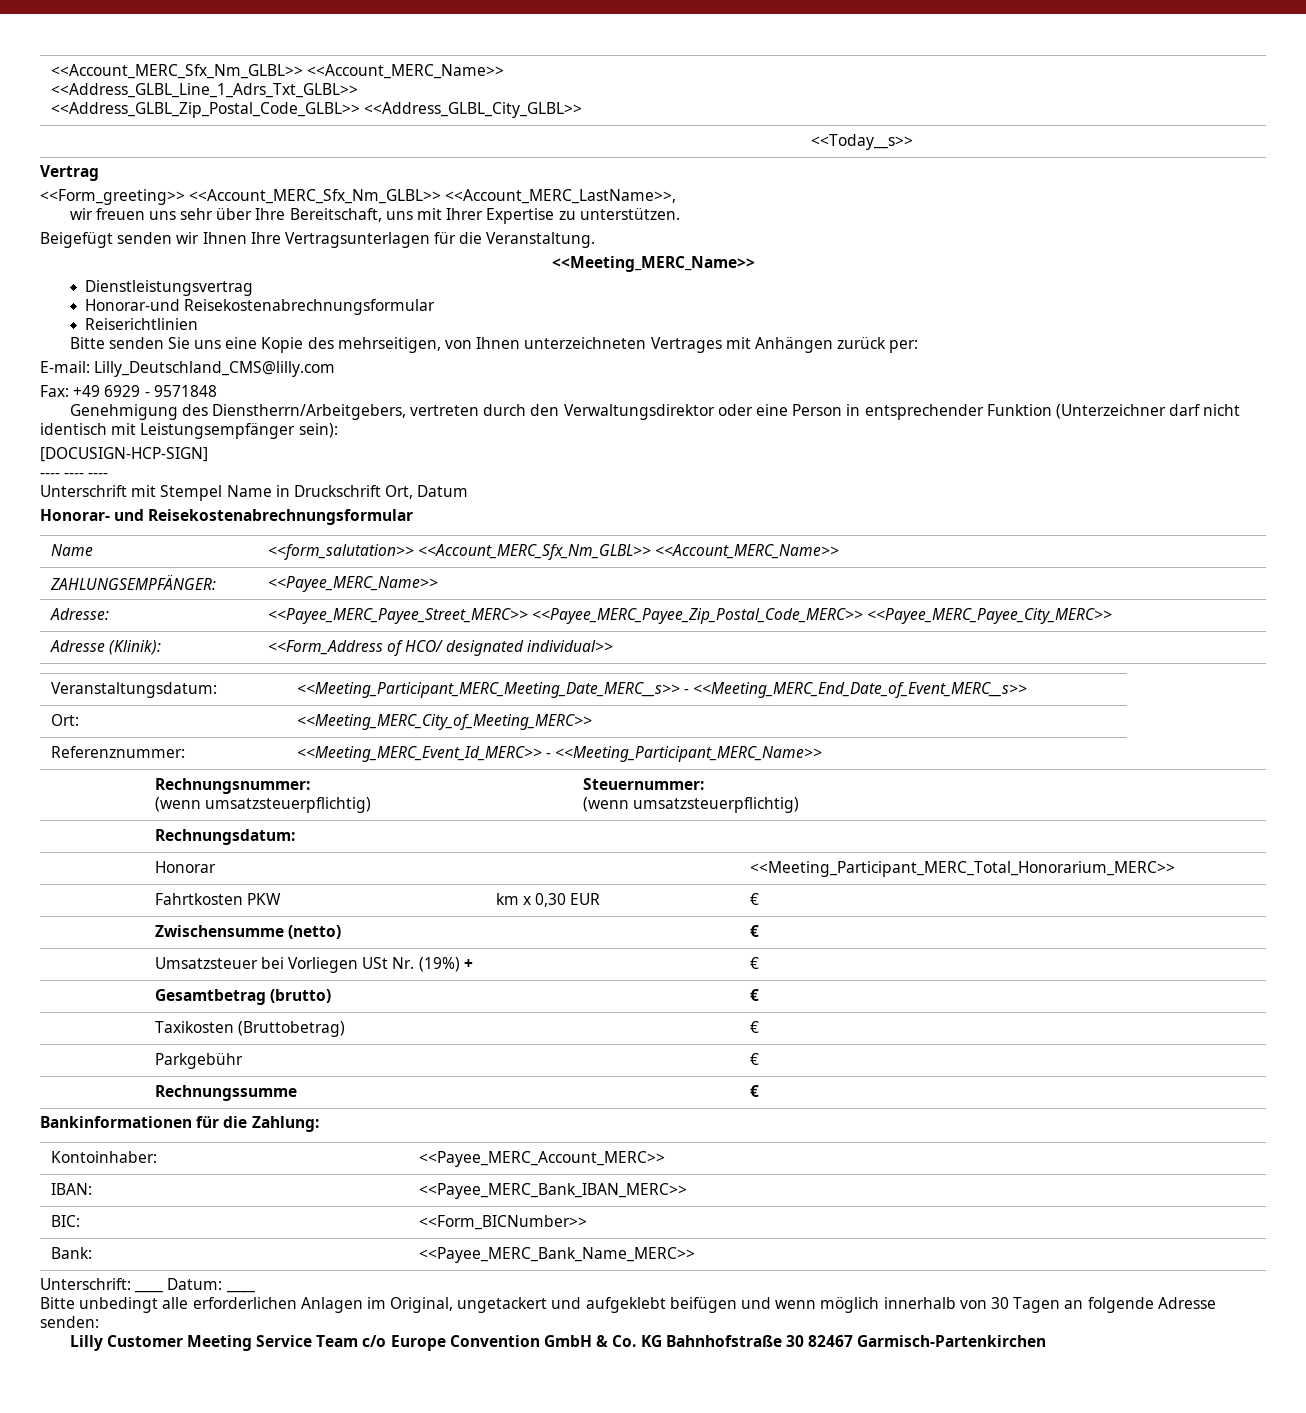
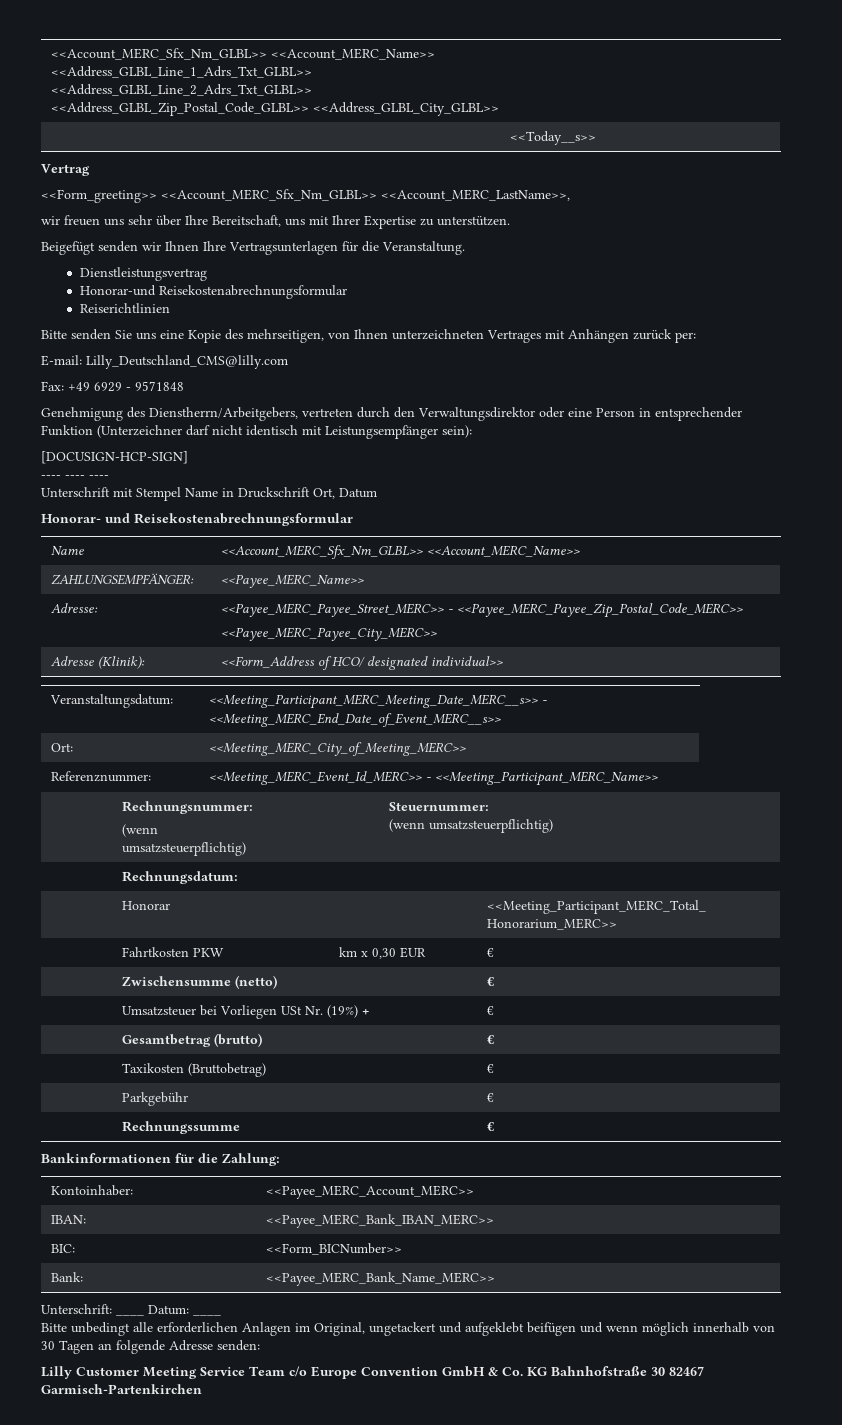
(358, 90) none -> [51,84,313,96] // <<Address_GLBL_Line_2_Adrs_Txt_GLBL>>
[551,256,755,272] // <<Meeting_MERC_Name>> -> (465, 248) none
[267,544,414,560] <<form_salutation>> -> (85, 550) none
(528, 616) none -> [448,609,454,613] -
(863, 616) none -> (744, 610) //

